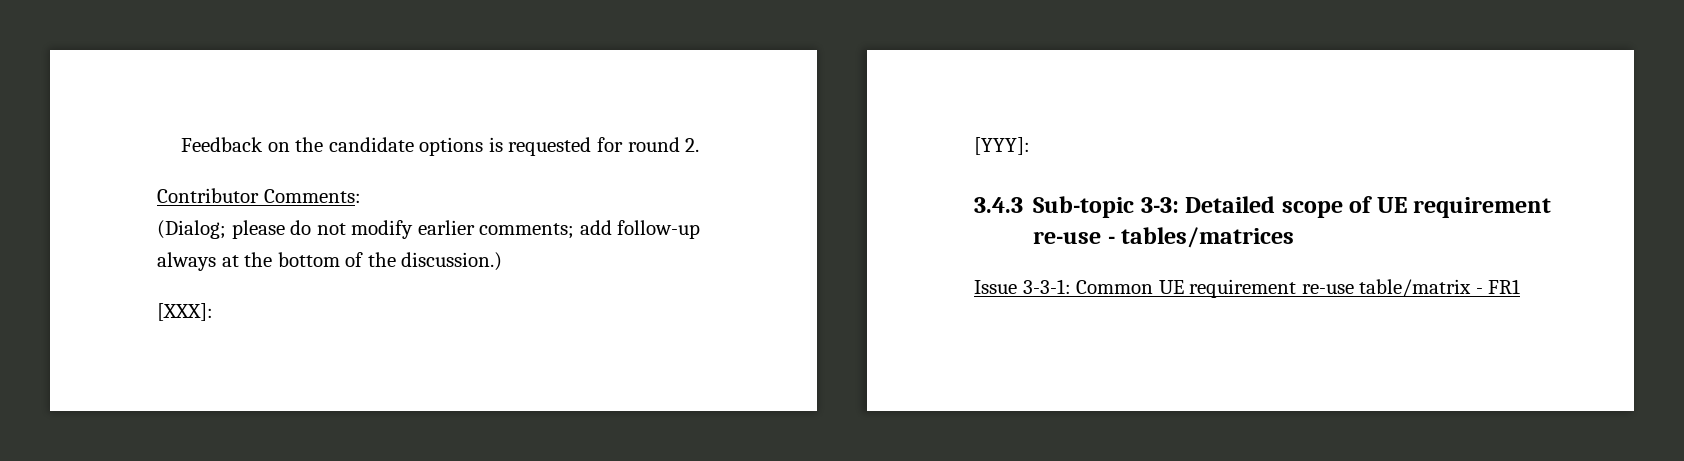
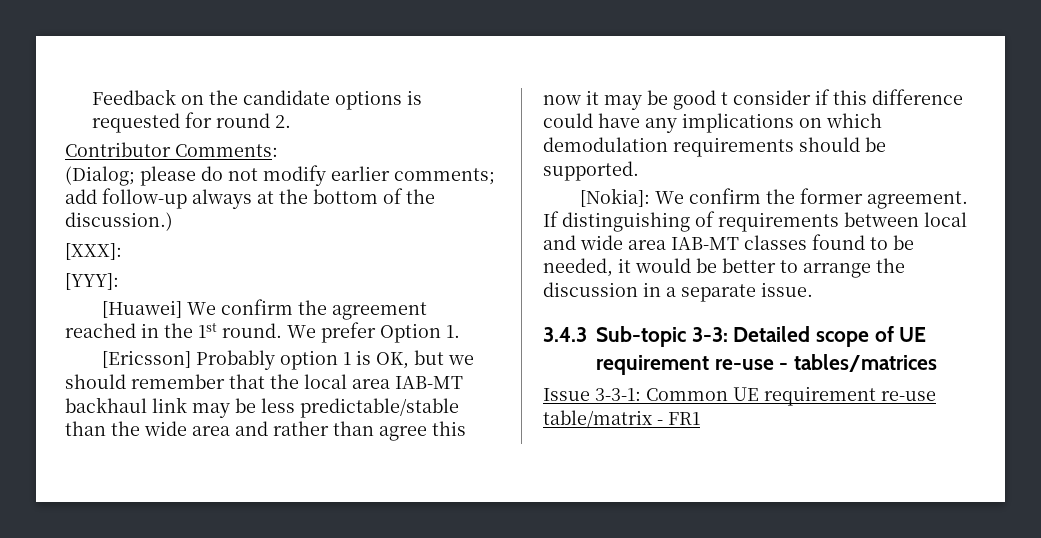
(1030, 146) none -> [102,299,428,320] [65,322,460,343] [102,350,475,370] [65,374,463,389] [65,397,459,418] [65,421,466,441] [543,89,963,110] [543,113,882,133] [543,137,886,157] [543,161,639,181] [580,188,969,209] [543,211,967,232] [543,234,914,250] [543,258,905,278] [543,282,813,302] // [Huawei] We confirm the agreement reached in the 1st round. We prefer Option 1. // [Ericsson] Probably option 1 is OK, but we should remember that the local area IAB-MT backhaul link may be less predictable/stable than the wide area and rather than agree this now it may be good t consider if this difference could have any implications on which demodulation requirements should be supported. // [Nokia]: We confirm the former agreement. If distinguishing of requirements between local and wide area IAB-MT classes found to be needed, it would be better to arrange the discussion in a separate issue.

